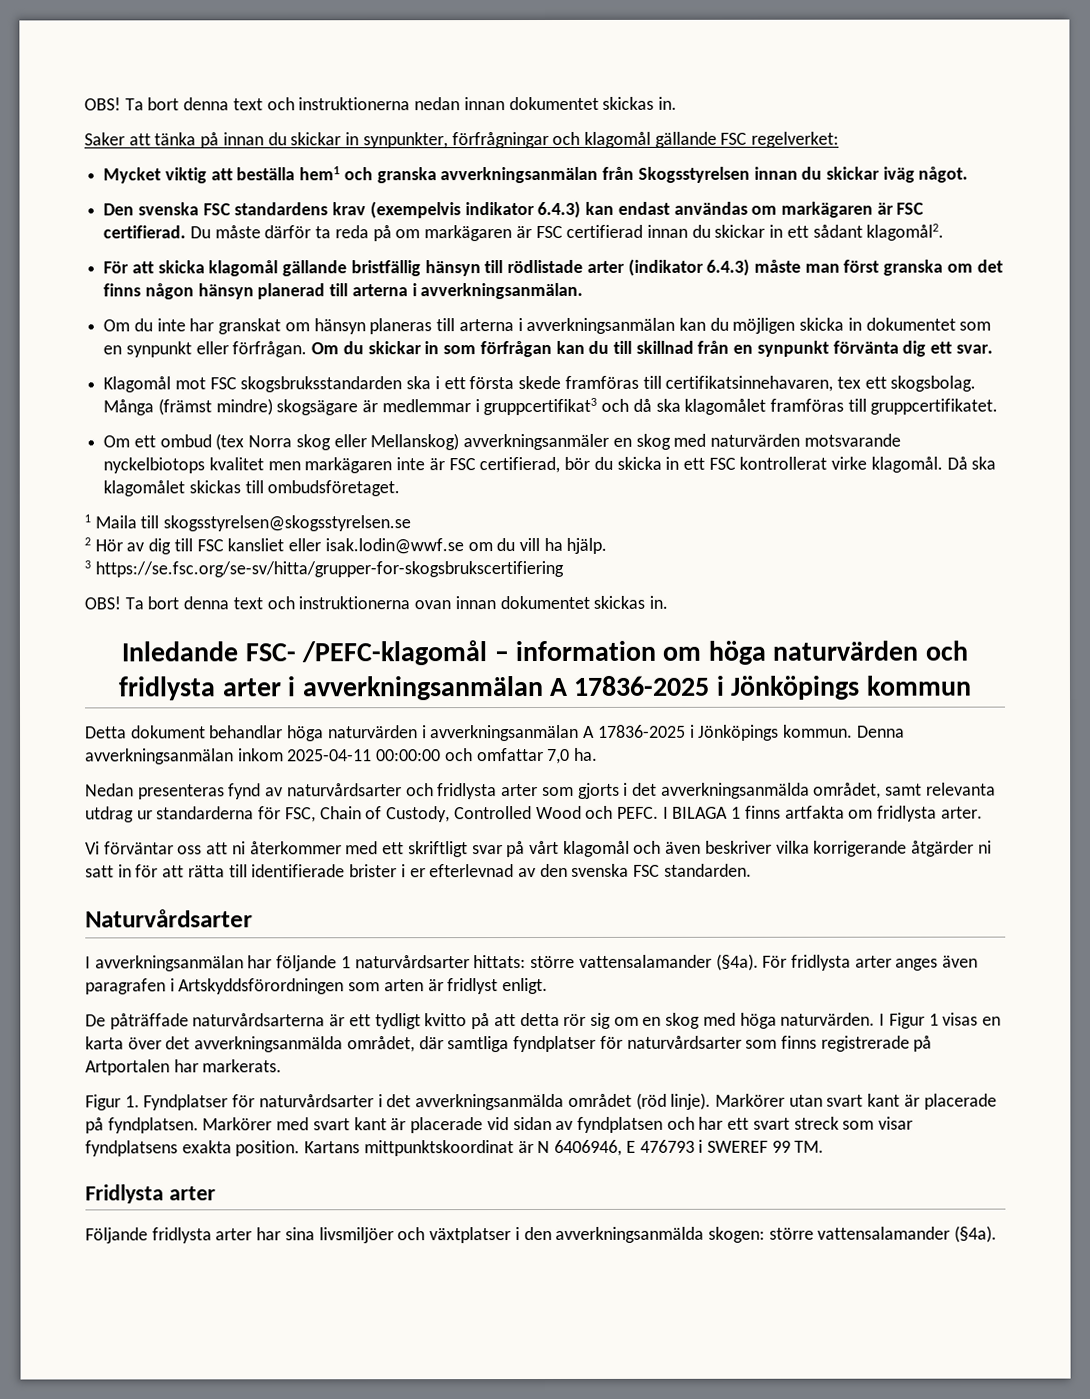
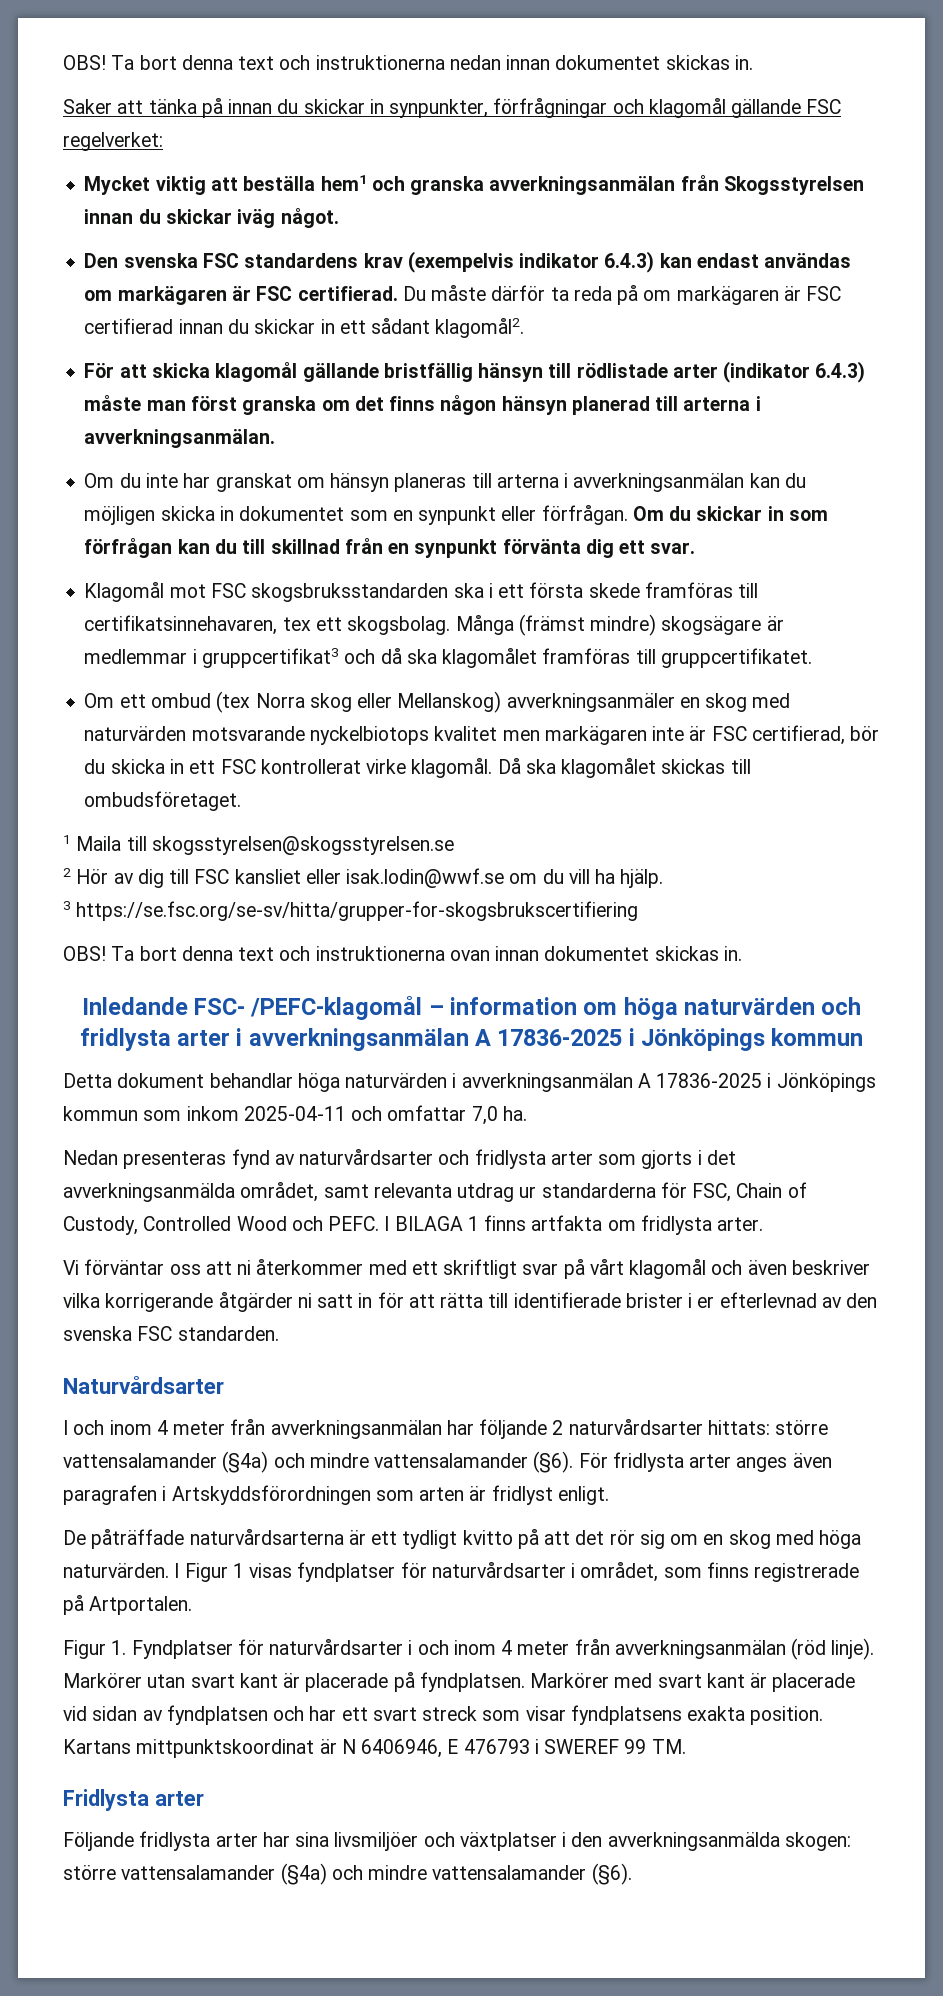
[782,724,905,738] [85,748,234,765] kommun. Denna avverkningsanmälan -> [63,1106,182,1121] kommun som
[376,749,442,762] 00:00:00 -> (346, 1113) none
(91, 962) none -> [73,1419,266,1435] och inom 4 meter från
[340,956,351,969] 1 -> [552,1420,564,1435] 2
[715,953,759,971] (§4a). -> [222,1451,574,1473] (§4a) och mindre vattensalamander (§6).
[519,1012,560,1027] detta -> [575,1530,605,1545] det
[981,1016,1001,1026] [85,1036,510,1053] en karta över det avverkningsanmälda området, där samtliga -> (293, 1570) none
(742, 1042) none -> [571,1562,659,1582] i området,
[85,1059,283,1076] Artportalen har markerats. -> [89,1596,193,1615] Artportalen.
[386,1093,632,1111] det avverkningsanmälda området -> [417,1639,786,1659] och inom 4 meter från avverkningsanmälan
[954,1225,998,1243] (§4a). -> [280,1863,632,1885] (§4a) och mindre vattensalamander (§6).

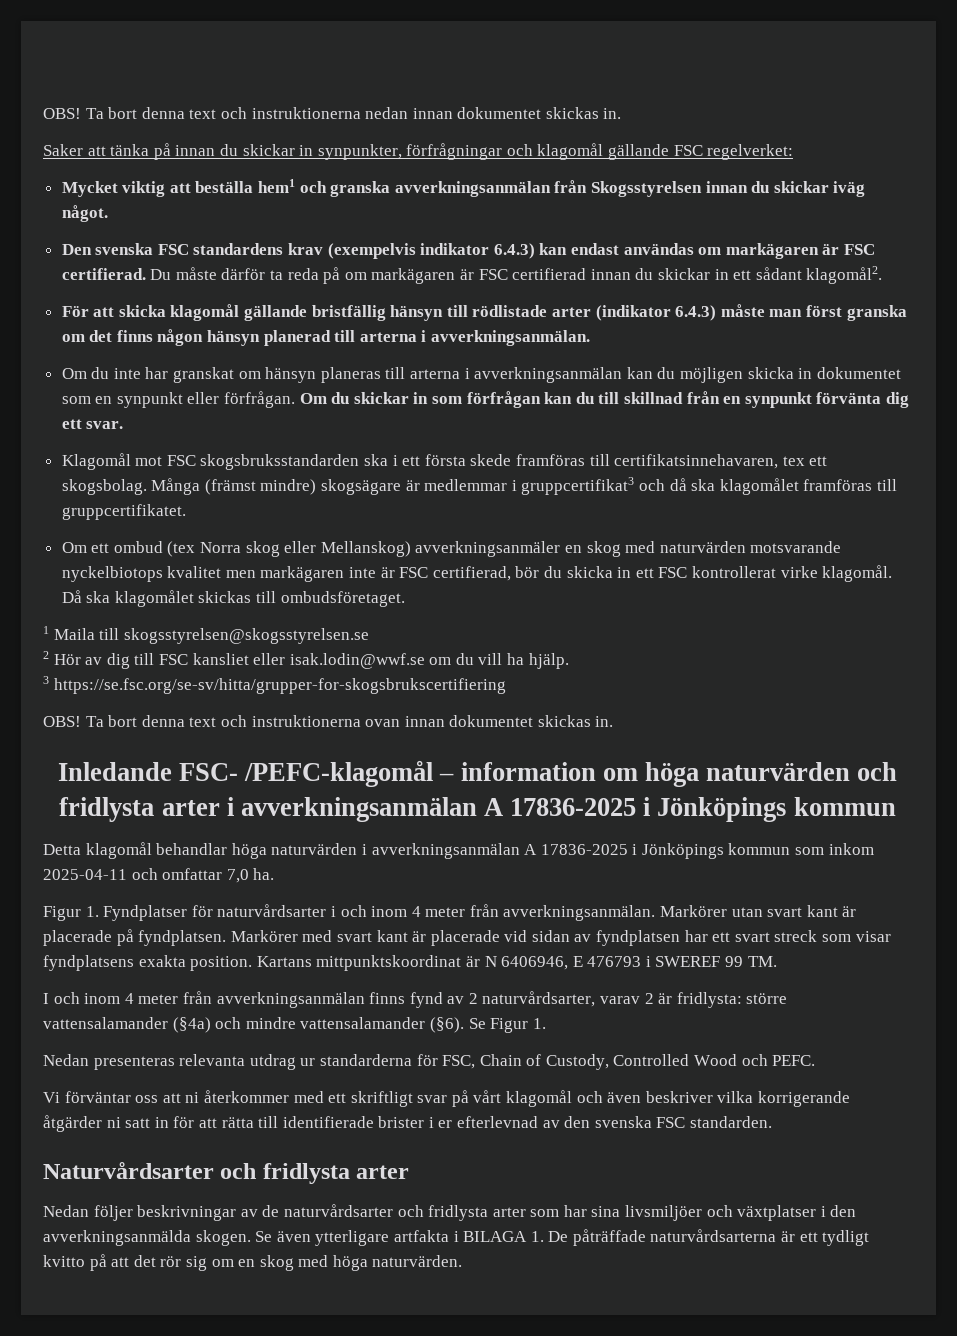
[117,1073,205,1088] dokument -> [85,842,152,859] klagomål
[63,1149,736,1169] [63,1182,369,1202] Nedan presenteras fynd av naturvårdsarter och fridlysta arter som gjorts i det avverkningsanmälda området, samt -> [43,904,857,921] [43,929,891,946] [43,955,777,971] [43,991,788,1008] [43,1017,546,1033] [43,1054,175,1070] Figur 1. Fyndplatser för naturvårdsarter i och inom 4 meter från avverkningsanmälan. Markörer utan svart kant är placerade på fyndplatsen. Markörer med svart kant är placerade vid sidan av fyndplatsen har ett svart streck som visar fyndplatsens exakta position. Kartans mittpunktskoordinat är N 6406946, E 476793 i SWEREF 99 TM. // I och inom 4 meter från avverkningsanmälan finns fynd av 2 naturvårdsarter, varav 2 är fridlysta: större vattensalamander (§4a) och mindre vattensalamander (§6). Se Figur 1. // Nedan presenteras
[384,1215,764,1235] I BILAGA 1 finns artfakta om fridlysta arter. -> (816, 1060) none
[63,1419,829,1439] [63,1451,832,1473] [63,1485,609,1505] // I och inom 4 meter från avverkningsanmälan har följande 2 naturvårdsarter hittats: större vattensalamander (§4a) och mindre vattensalamander (§6). För fridlysta arter anges även paragrafen i Artskyddsförordningen som arten är fridlyst enligt. // -> [220,1163,410,1184] [43,1204,857,1221] [43,1230,544,1246] och fridlysta arter // Nedan följer beskrivningar av de naturvårdsarter och fridlysta arter som har sina livsmiljöer och växtplatser i den avverkningsanmälda skogen. Se även ytterligare artfakta i BILAGA 1.
[174,1562,860,1582] [63,1595,193,1615] [63,1638,875,1660] [63,1672,856,1692] [63,1705,824,1725] [63,1739,686,1758] [63,1789,204,1811] [63,1831,851,1851] [63,1863,632,1885] I Figur 1 visas fyndplatser för naturvårdsarter i området, som finns registrerade på Artportalen. // Figur 1. Fyndplatser för naturvårdsarter i och inom 4 meter från avverkningsanmälan (röd linje). Markörer utan svart kant är placerade på fyndplatsen. Markörer med svart kant är placerade vid sidan av fyndplatsen och har ett svart streck som visar fyndplatsens exakta position. Kartans mittpunktskoordinat är N 6406946, E 476793 i SWEREF 99 TM. // Fridlysta arter // Följande fridlysta arter har sina livsmiljöer och växtplatser i den avverkningsanmälda skogen: större vattensalamander (§4a) och mindre vattensalamander (§6). -> (463, 1261) none

